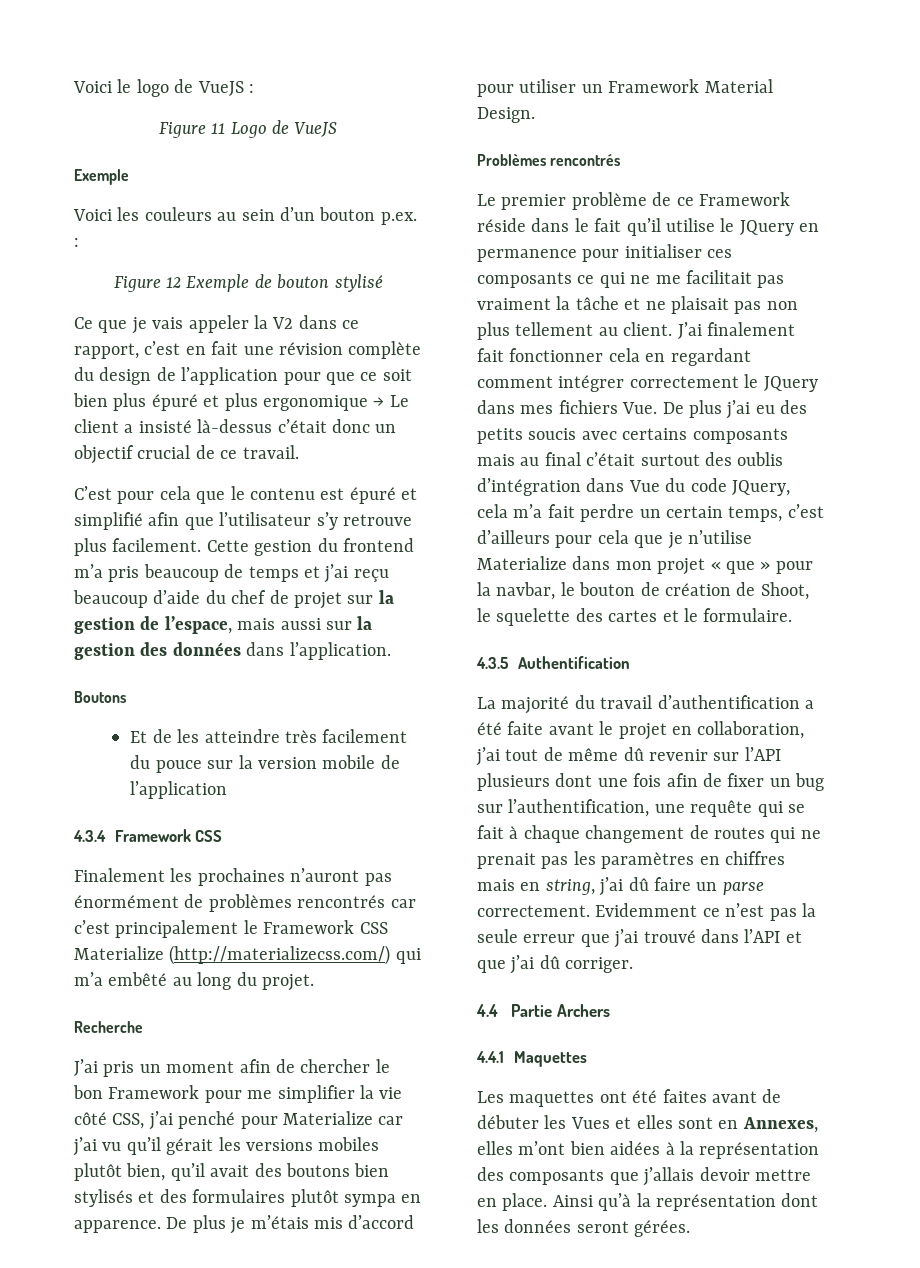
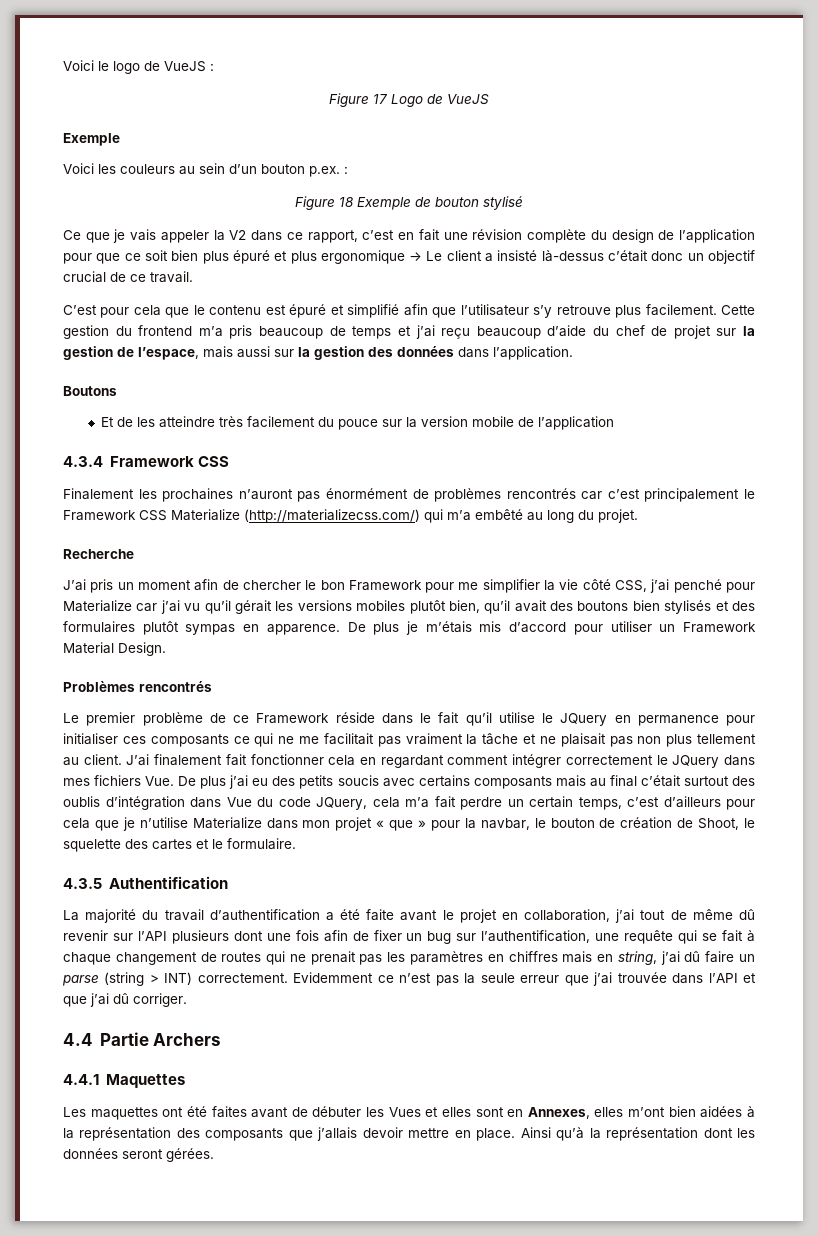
[211,123,226,134] 11 -> [373,94,388,104] 17
[165,277,181,288] 12 -> [339,197,354,207] 18
[344,1194,396,1207] sympa -> [185,624,236,635] sympas
(764, 888) none -> [104,972,193,986] (string > INT)
[643,930,696,943] trouvé -> [617,972,667,983] trouvée

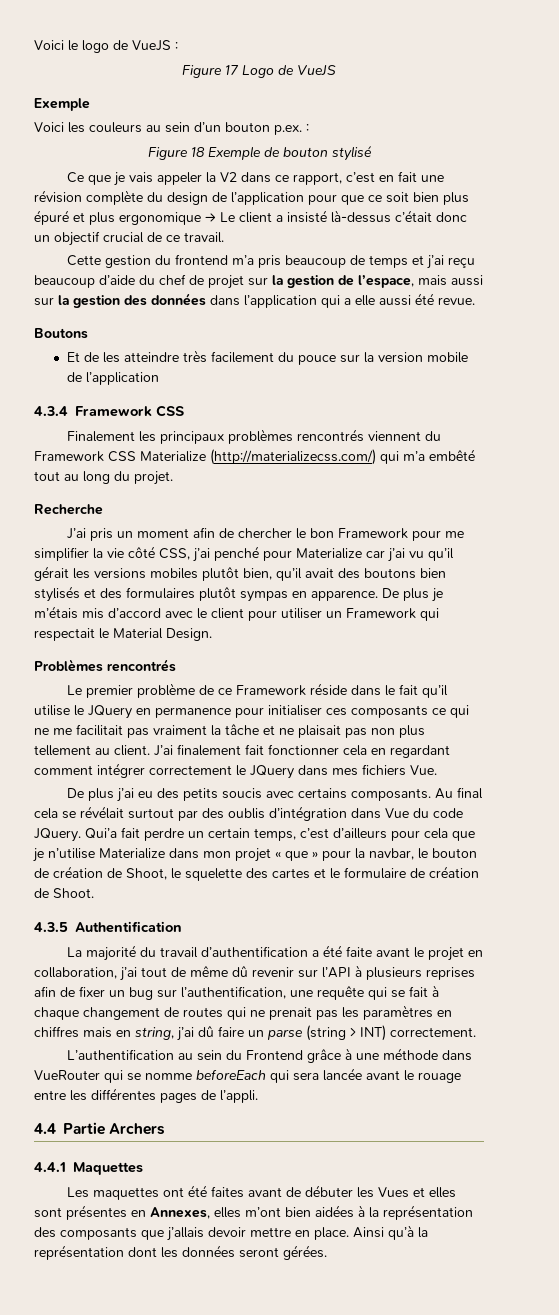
[63,304,717,318] C’est pour cela que le contenu est épuré et simplifié afin que l’utilisateur s’y retrouve plus facilement. -> (224, 237) none
[493,346,573,360] l’application. -> [244,293,475,308] l’application qui a elle aussi été revue.
[162,488,756,502] prochaines n’auront pas énormément de problèmes rencontrés car c’est principalement le -> [159,429,441,444] principaux problèmes rencontrés viennent du
(523, 514) none -> [34,471,60,481] tout
(567, 627) none -> [165,608,244,619] avec le client
(756, 627) none -> [420,608,439,621] [34,628,109,641] qui respectait le
(175, 781) none -> (437, 770) //
[473,775,729,789] composants mais au final c’était surtout -> [350,787,483,801] [34,806,198,821] composants. Au final cela se révélait surtout par
[316,797,429,810] JQuery, cela m’a -> [34,828,117,842] JQuery. Qui’a
[227,838,296,850] formulaire. -> [344,866,479,879] [34,888,94,898] formulaire de création de Shoot.
[171,930,319,944] plusieurs dont une fois -> [355,965,475,980] à plusieurs reprises
[293,972,757,986] [63,993,187,1007] Evidemment ce n’est pas la seule erreur que j’ai trouvée dans l’API et que j’ai dû corriger. -> [66,1048,472,1063] [34,1068,461,1083] [34,1088,258,1103] // L’authentification au sein du Frontend grâce à une méthode dans VueRouter qui se nomme beforeEach qui sera lancée avant le rouage entre les différentes pages de l’appli.
(504, 1112) none -> [66,1205,127,1220] présentes

